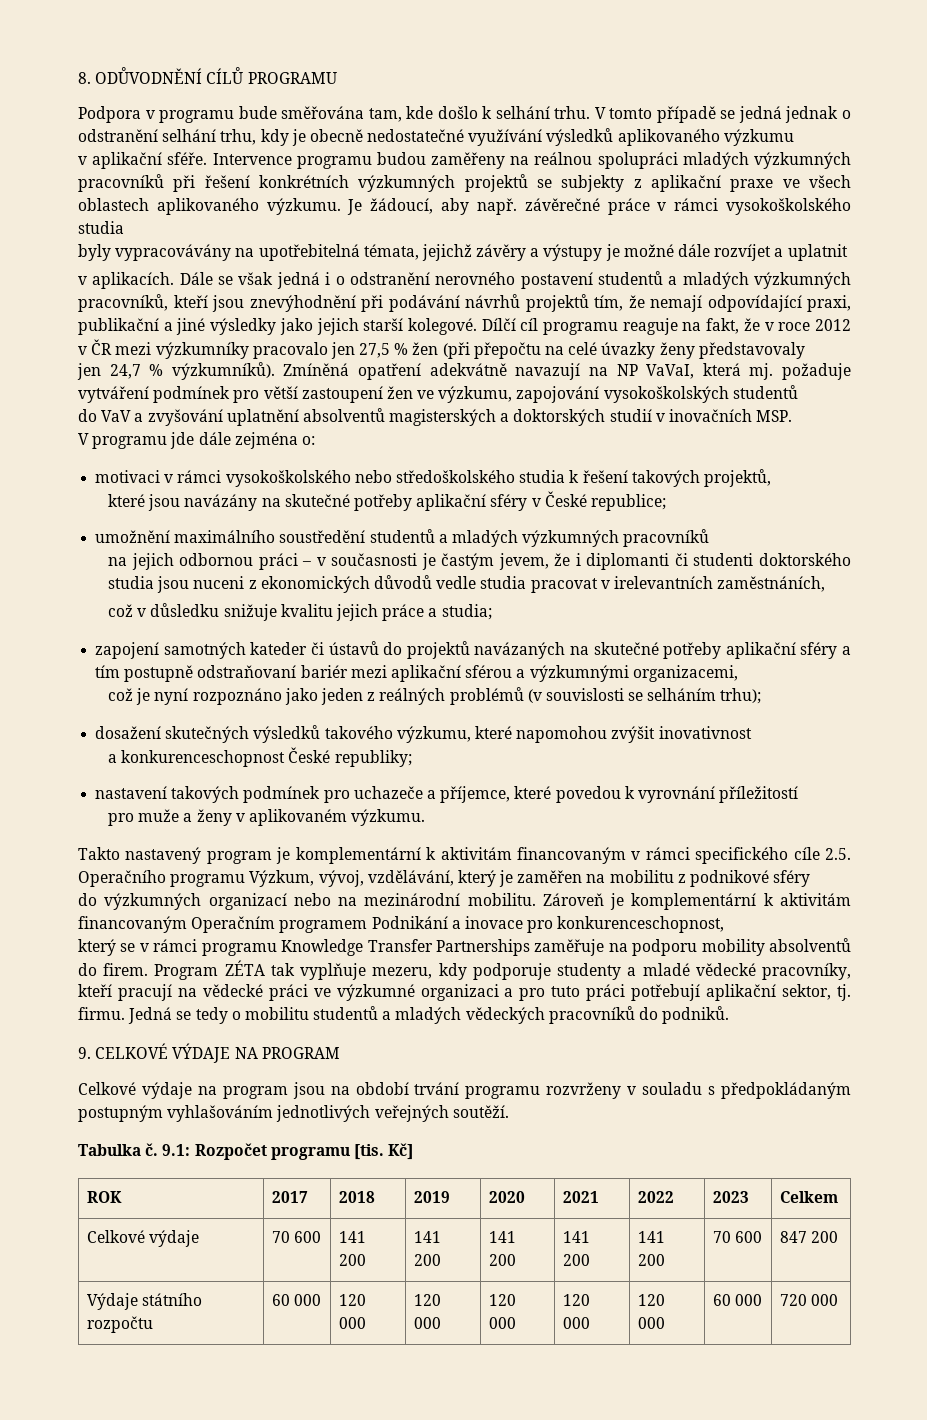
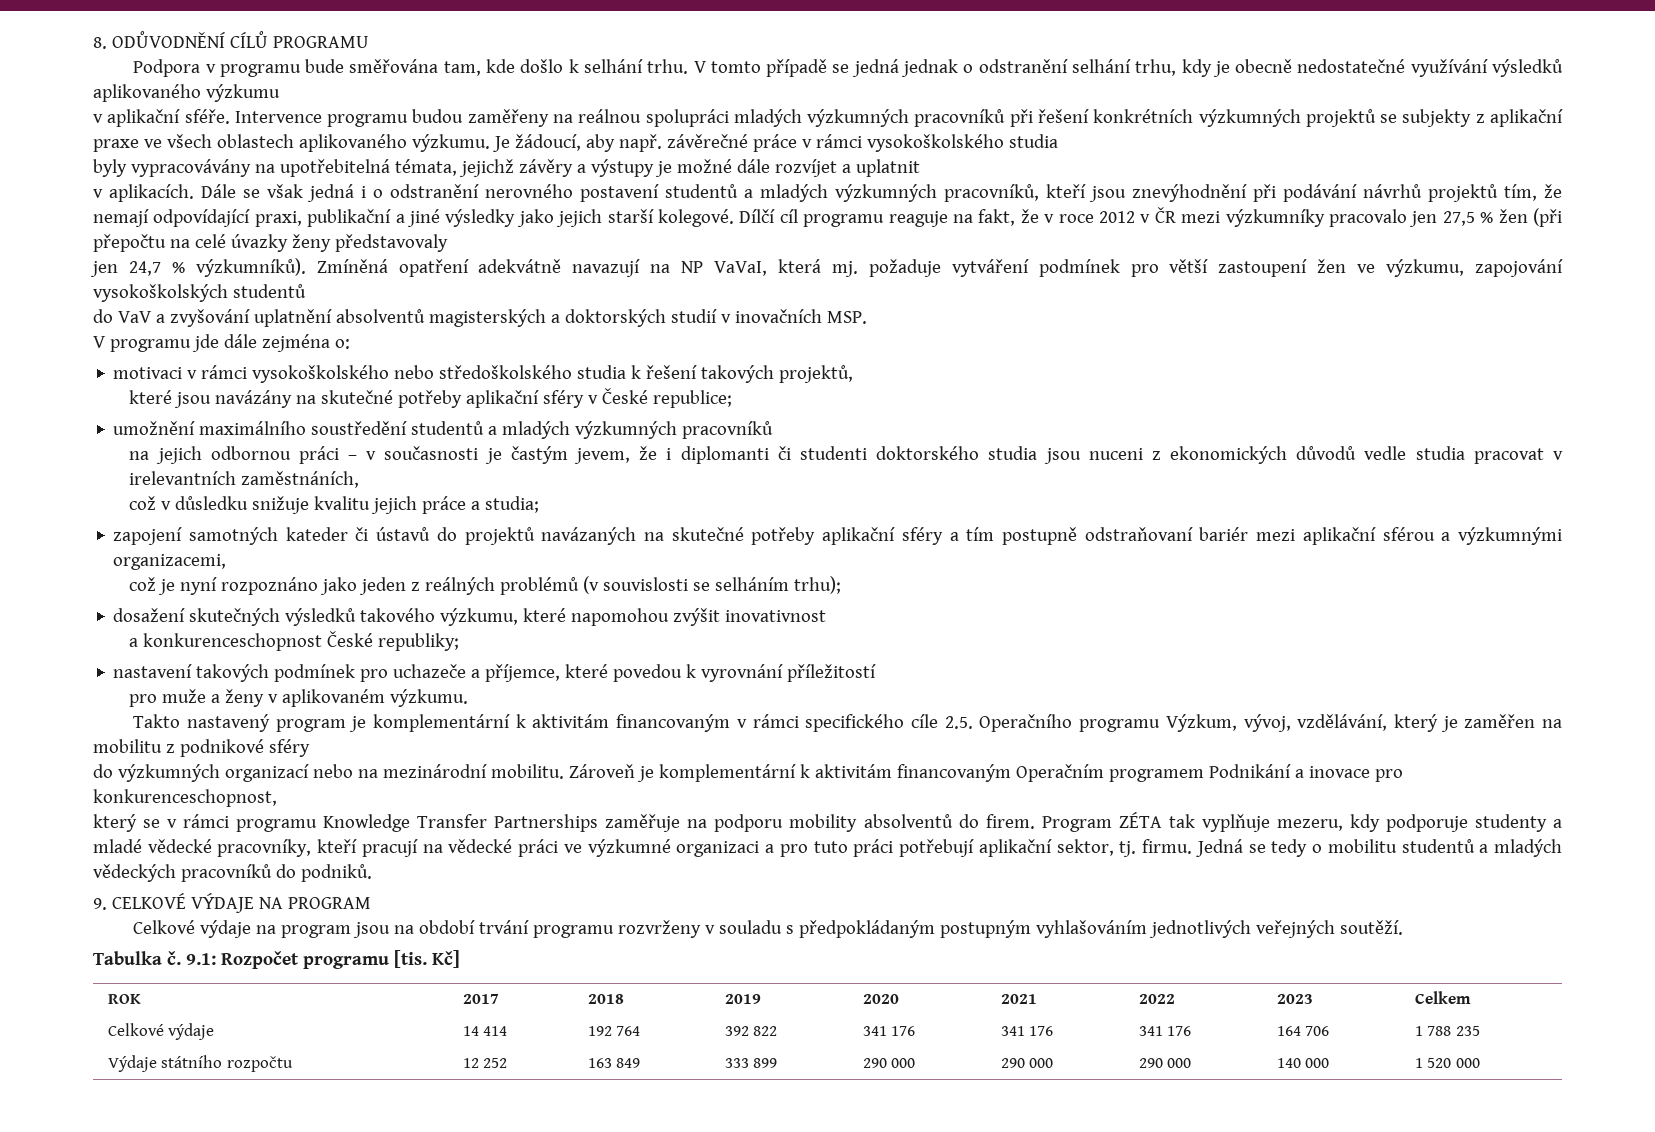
[272,1231,322,1243] [339,1231,367,1243] [339,1254,367,1266] [414,1231,442,1243] [414,1254,442,1266] [489,1231,517,1243] [489,1254,517,1266] [563,1231,591,1243] [563,1254,591,1266] [638,1231,666,1243] [638,1254,666,1266] [713,1231,763,1243] [780,1231,839,1243] [87,1293,203,1310] [87,1316,154,1333] [272,1294,322,1306] [339,1294,367,1306] [339,1317,367,1329] [414,1294,442,1306] [414,1317,442,1329] [489,1294,517,1306] [489,1317,517,1329] [563,1294,591,1306] [563,1317,591,1329] [638,1294,666,1306] [638,1317,666,1329] [713,1294,763,1306] [780,1294,839,1306] 70 600 | 141 200 | 141 200 | 141 200 | 141 200 | 141 200 | 70 600 | 847 200 // Výdaje státního rozpočtu | 60 000 | 120 000 | 120 000 | 120 000 | 120 000 | 120 000 | 60 000 | 720 000 -> [462,1026,508,1036] [587,1026,641,1036] [724,1026,778,1036] [862,1026,916,1036] [1000,1026,1054,1036] [1138,1026,1192,1036] [1276,1026,1330,1036] [1414,1026,1480,1036] [107,1055,293,1072] [462,1058,508,1068] [587,1058,641,1068] [724,1058,778,1068] [862,1058,916,1068] [1000,1058,1054,1068] [1138,1058,1192,1068] [1276,1058,1330,1068] [1414,1058,1480,1068] 14 414 | 192 764 | 392 822 | 341 176 | 341 176 | 341 176 | 164 706 | 1 788 235 // Výdaje státního rozpočtu | 12 252 | 163 849 | 333 899 | 290 000 | 290 000 | 290 000 | 140 000 | 1 520 000

